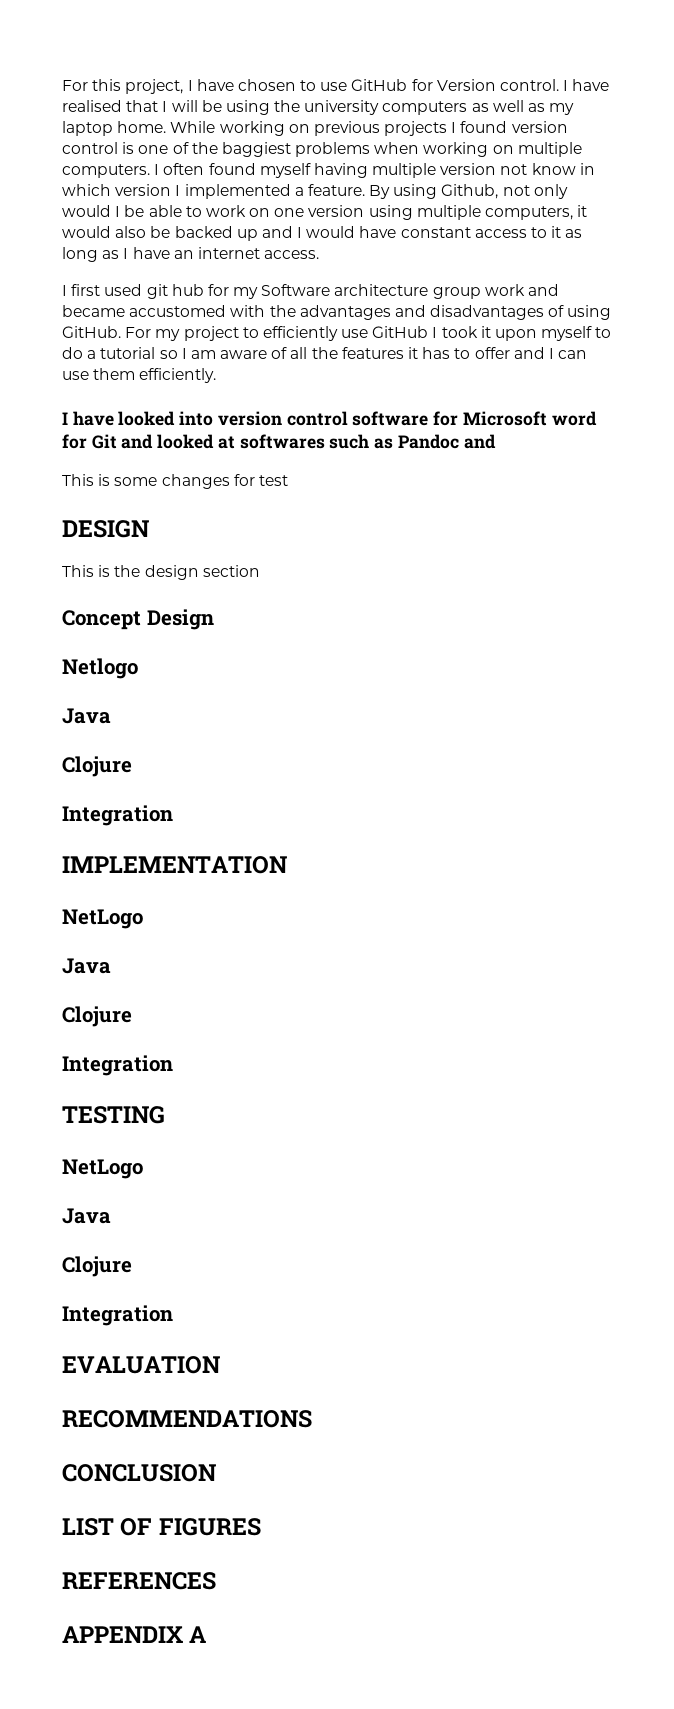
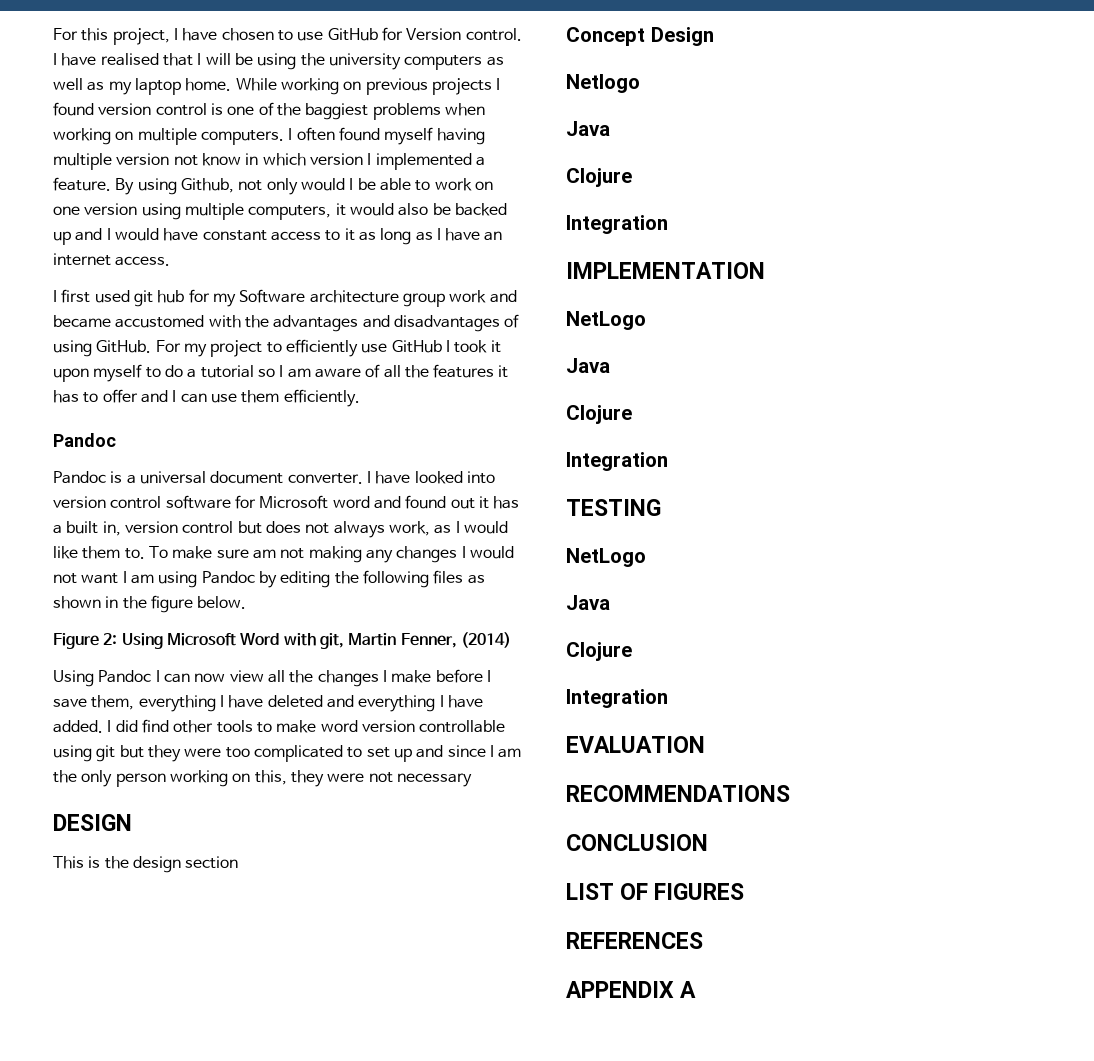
(217, 375) none -> [53,433,116,447] [53,471,363,484] Pandoc // Pandoc is a universal document converter.
[62,434,496,449] [62,474,288,489] for Git and looked at softwares such as Pandoc and // This is some changes for test -> [373,495,520,509] [53,521,508,538] [53,546,514,563] [53,570,485,588] [53,595,247,613] [53,632,511,649] [53,669,491,687] [53,695,483,712] [53,719,506,733] [53,745,522,762] [53,770,472,787] and found out it has a built in, version control but does not always work, as I would like them to. To make sure am not making any changes I would not want I am using Pandoc by editing the following files as shown in the figure below. // Figure 2: Using Microsoft Word with git, Martin Fenner, (2014) // Using Pandoc I can now view all the changes I make before I save them, everything I have deleted and everything I have added. I did find other tools to make word version controllable using git but they were too complicated to set up and since I am the only person working on this, they were not necessary

